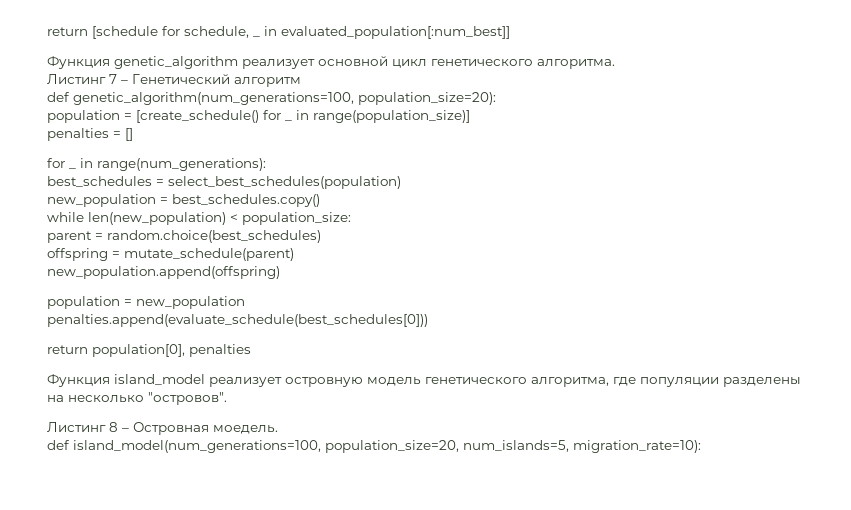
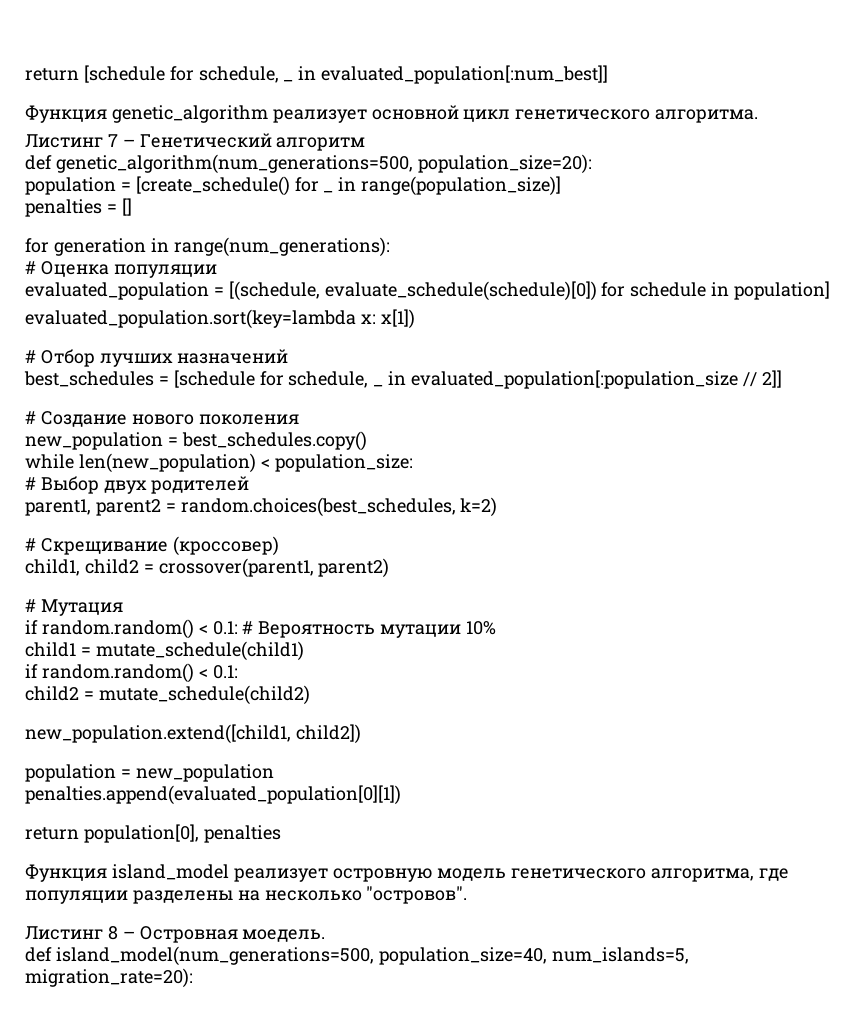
[73,92,354,105] genetic_algorithm(num_generations=100, -> [55,154,413,174] genetic_algorithm(num_generations=500,
[69,168,76,169] _ -> [53,238,146,256] generation
[47,176,401,189] best_schedules = select_best_schedules(population) -> [25,261,217,278] [25,281,831,301] [25,309,415,329] [25,349,288,367] [24,370,384,388] [388,370,782,389] [25,411,299,427] # Оценка популяции // evaluated_population = [(schedule, evaluate_schedule(schedule)[0]) for schedule in population] // evaluated_population.sort(key=lambda x: x[1]) // # Отбор лучших назначений // best_schedules = [schedule for schedule, _ in evaluated_population[:population_size // 2]] // # Создание нового поколения
[47,230,321,243] [47,248,294,261] [47,266,280,279] parent = random.choice(best_schedules) // offspring = mutate_schedule(parent) // new_population.append(offspring) -> [25,476,249,494] [25,497,498,517] [25,536,279,556] [25,558,390,578] [25,599,123,616] [25,619,497,639] [25,641,304,661] [25,663,238,683] [25,685,310,705] [25,724,361,744] # Выбор двух родителей // parent1, parent2 = random.choices(best_schedules, k=2) // # Скрещивание (кроссовер) // child1, child2 = crossover(parent1, parent2) // # Мутация // if random.random() < 0.1: # Вероятность мутации 10% // child1 = mutate_schedule(child1) // if random.random() < 0.1: // child2 = mutate_schedule(child2) // new_population.extend([child1, child2])
[47,314,428,327] penalties.append(evaluate_schedule(best_schedules[0])) -> [25,785,401,805] penalties.append(evaluated_population[0][1])
[73,440,701,453] island_model(num_generations=100, population_size=20, num_islands=5, migration_rate=10): -> [55,946,689,966] [25,968,193,988] island_model(num_generations=500, population_size=40, num_islands=5, migration_rate=20):

